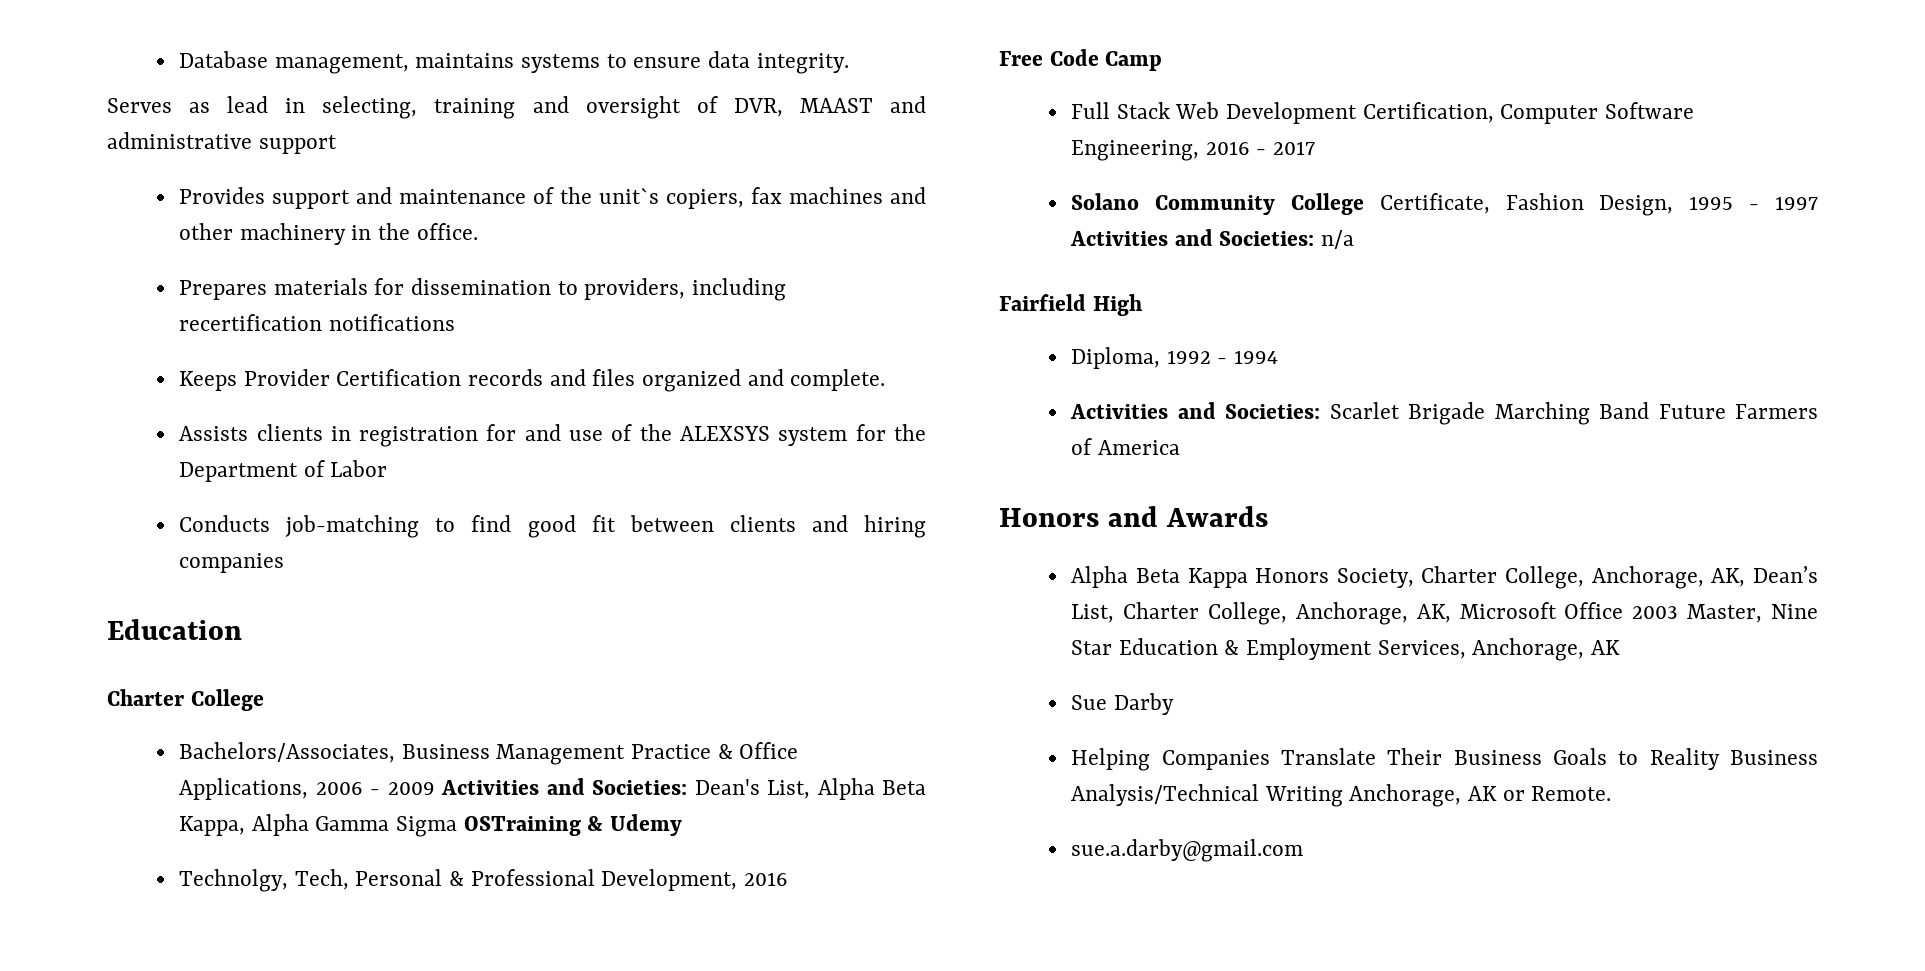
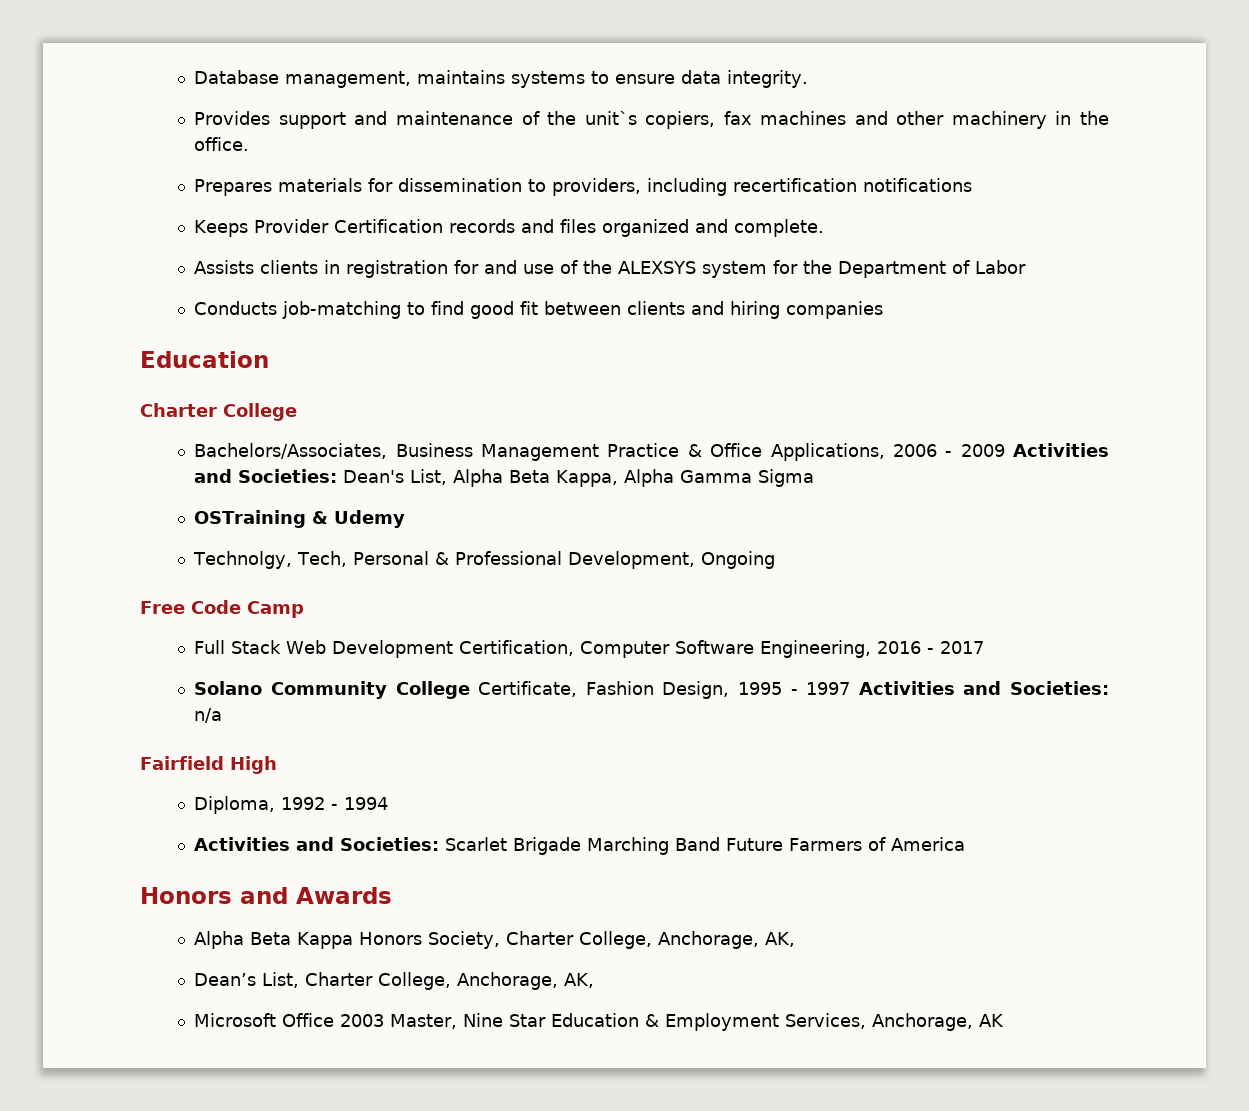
[107,96,927,119] [107,132,337,154] // Serves as lead in selecting, training and oversight of DVR, MAAST and administrative support -> (809, 79) none
(458, 826) none -> (815, 478) //
[743,872,788,886] 2016 -> [701,551,776,569] Ongoing
(1746, 577) none -> (796, 939) //
(1451, 613) none -> (595, 980) //
[1071,693,1174,715] [1071,748,1819,771] [1071,784,1612,807] [1071,839,1304,862] // Sue Darby // Helping Companies Translate Their Business Goals to Reality Business Analysis/Technical Writing Anchorage, AK or Remote. // sue.a.darby@gmail.com -> (1005, 1020) none

